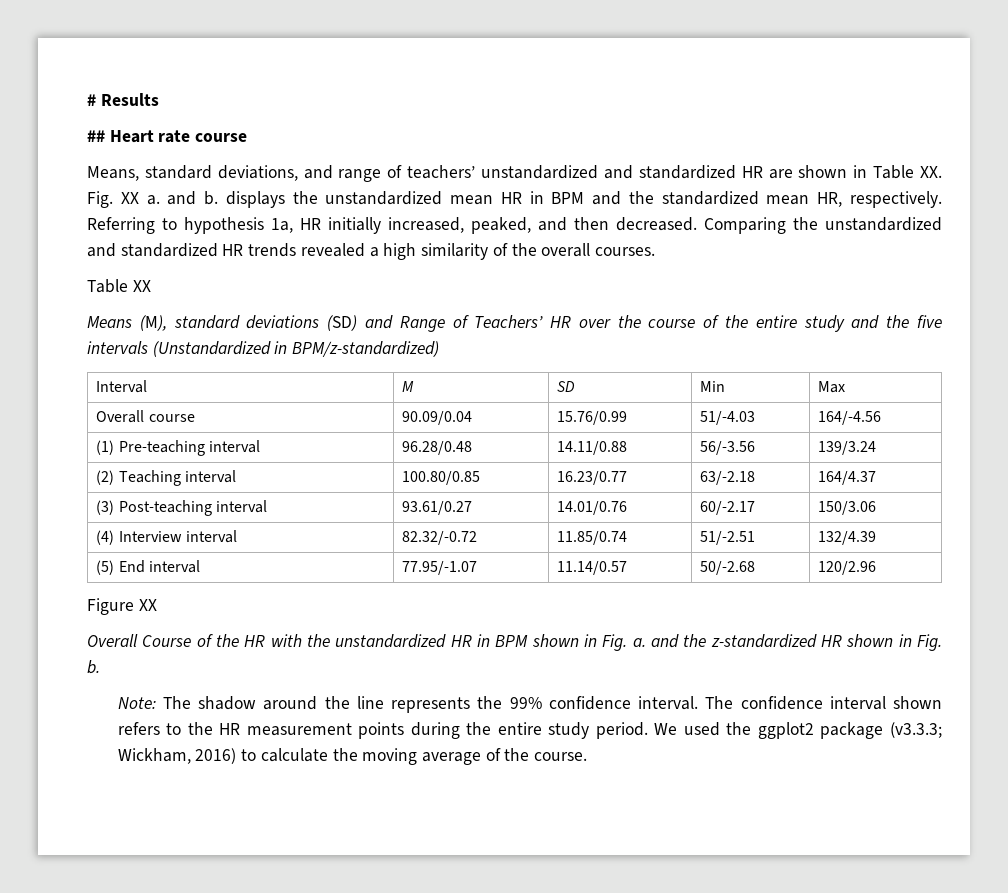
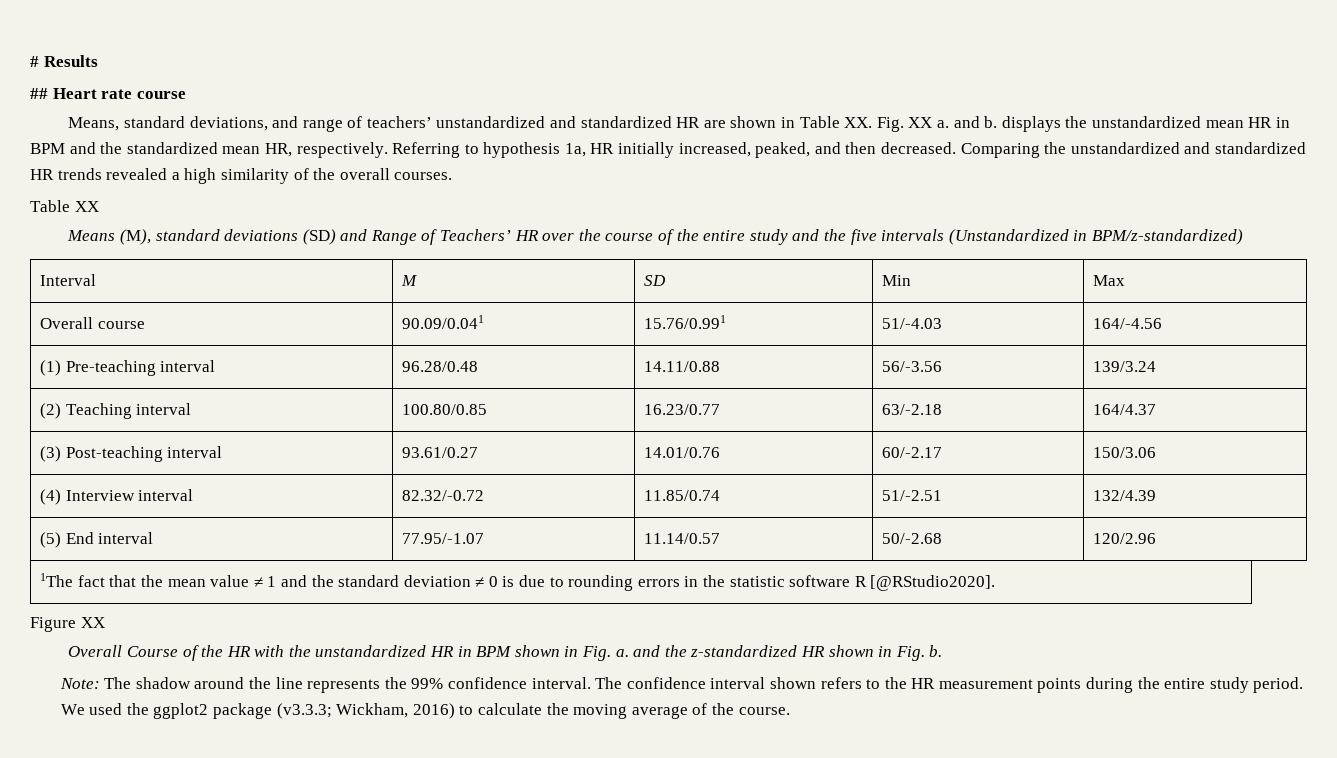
[402,411,473,425] [557,411,628,425] 90.09/0.04 | 15.76/0.99 -> [402,315,485,329] [644,315,727,329] 90.09/0.041 | 15.76/0.991
(877, 568) none -> [40,573,996,591] // 1The fact that the mean value ≠ 1 and the standard deviation ≠ 0 is due to rounding errors in the statistic software R [@RStudio2020].

